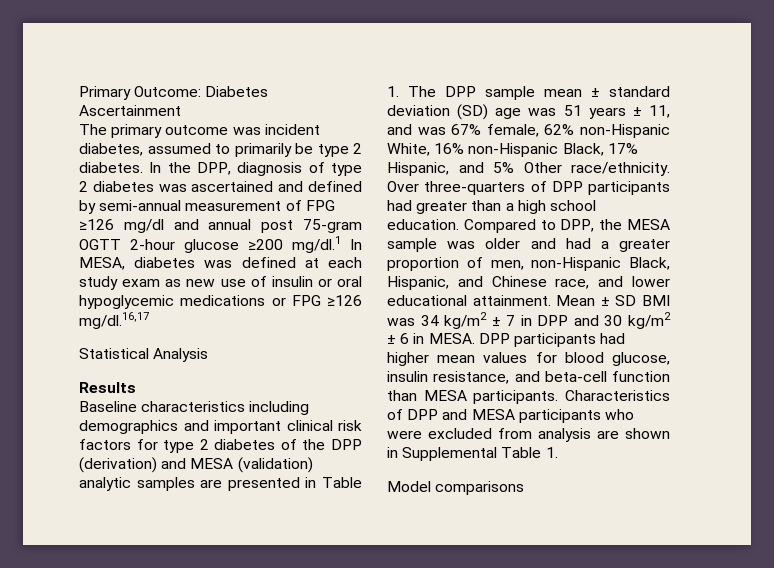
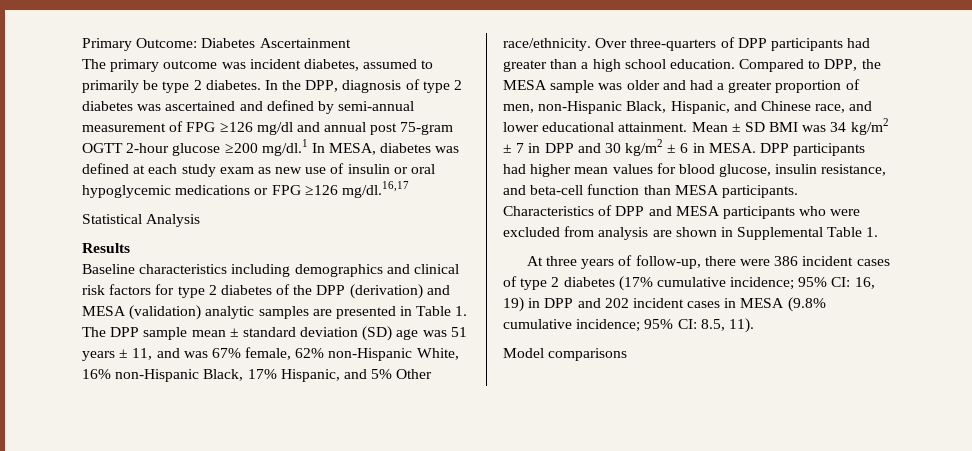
[214,420,281,434] important -> (410, 269) none
(558, 452) none -> [526,255,890,269] [503,276,875,291] [503,297,826,312] [503,318,754,333] // At three years of follow-up, there were 386 incident cases of type 2 diabetes (17% cumulative incidence; 95% CI: 16, 19) in DPP and 202 incident cases in MESA (9.8% cumulative incidence; 95% CI: 8.5, 11).

